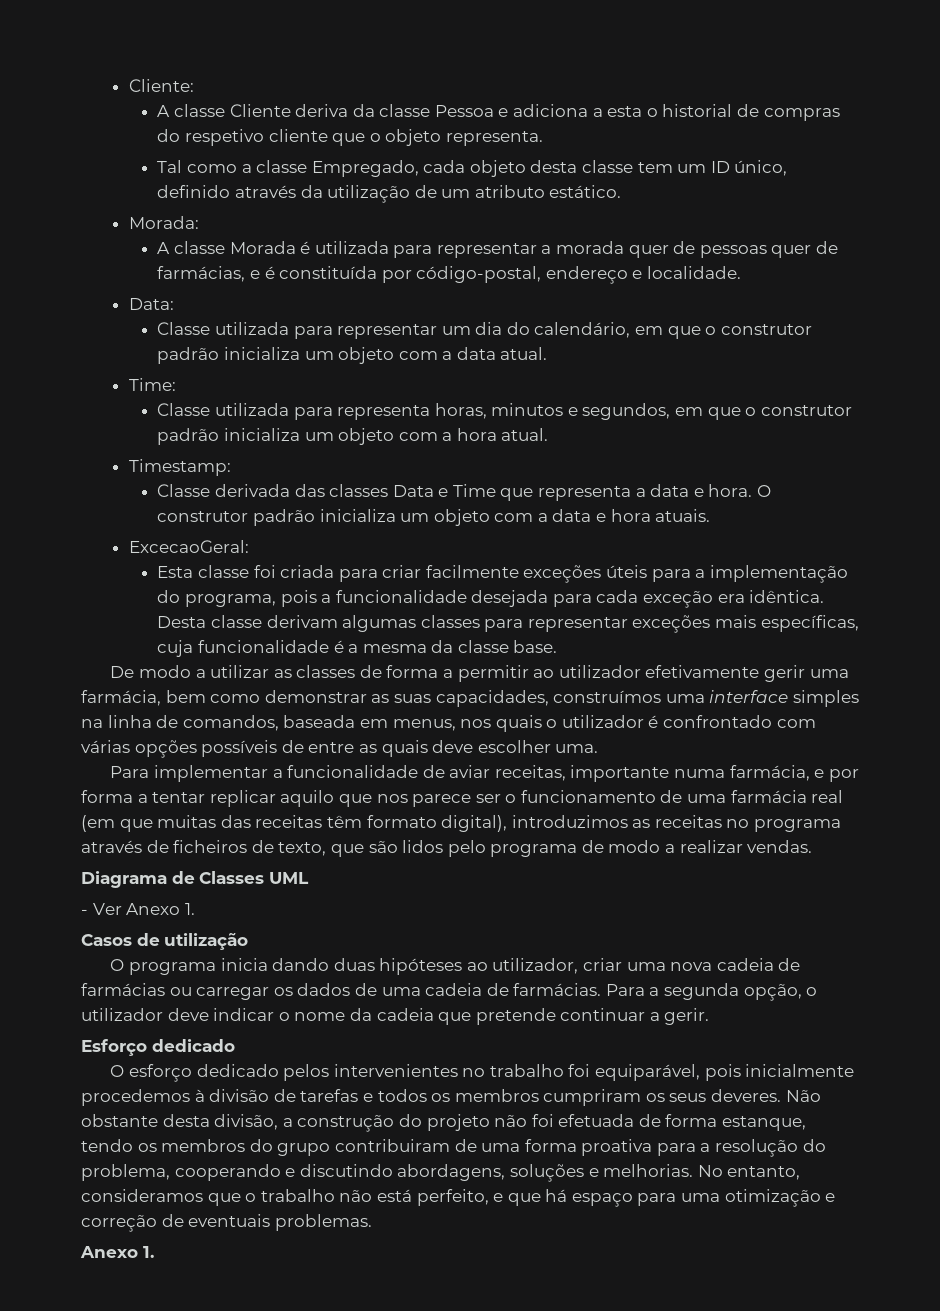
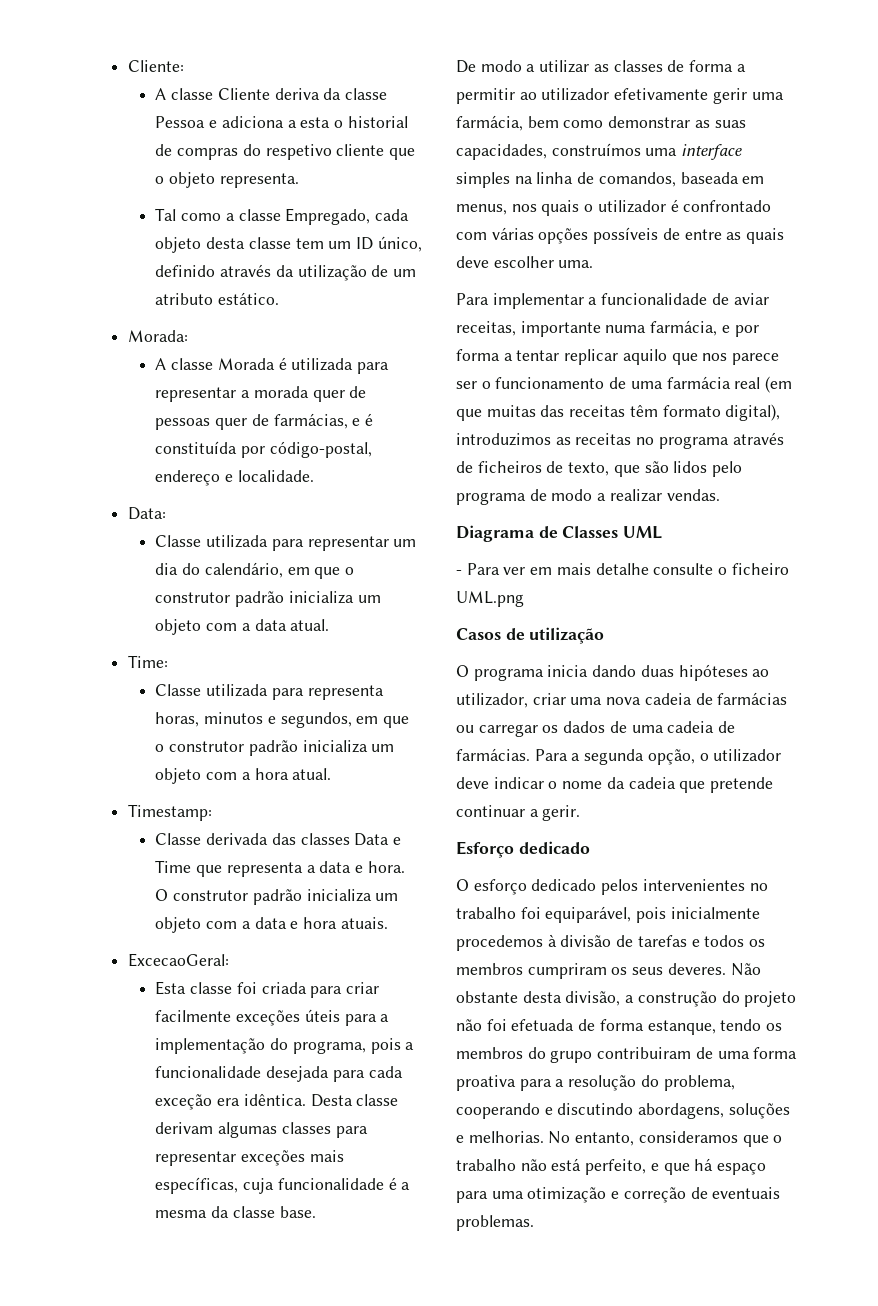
[92,903,195,915] Ver Anexo 1. -> [466,563,789,575] [456,591,524,607] Para ver em mais detalhe consulte o ficheiro UML.png
[80,1246,154,1258] // Anexo 1. -> (534, 1223) none

